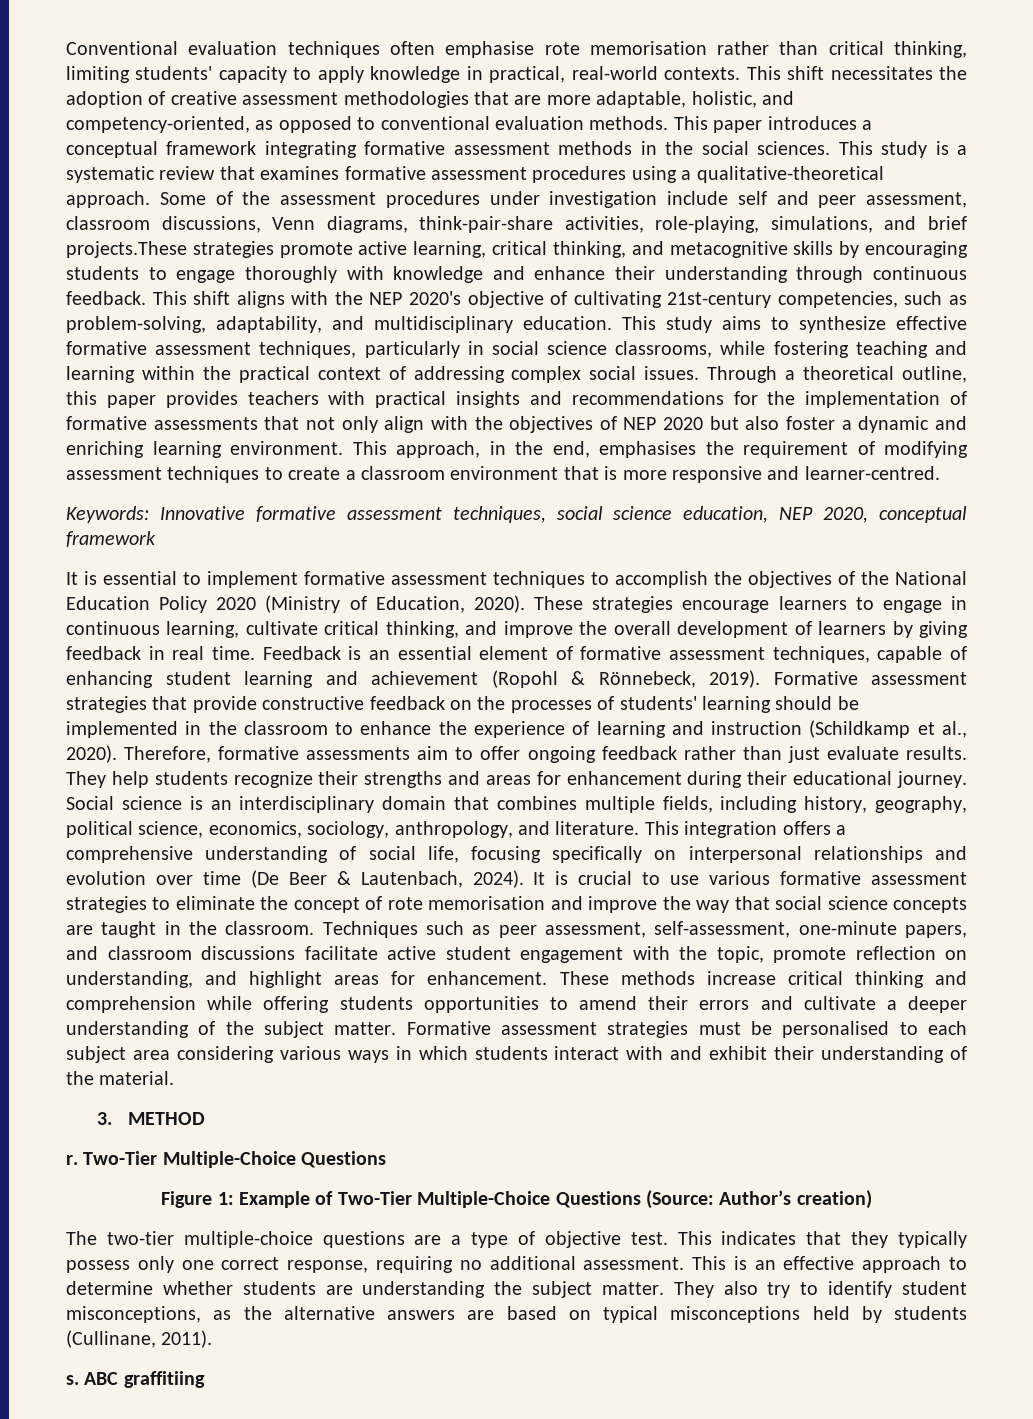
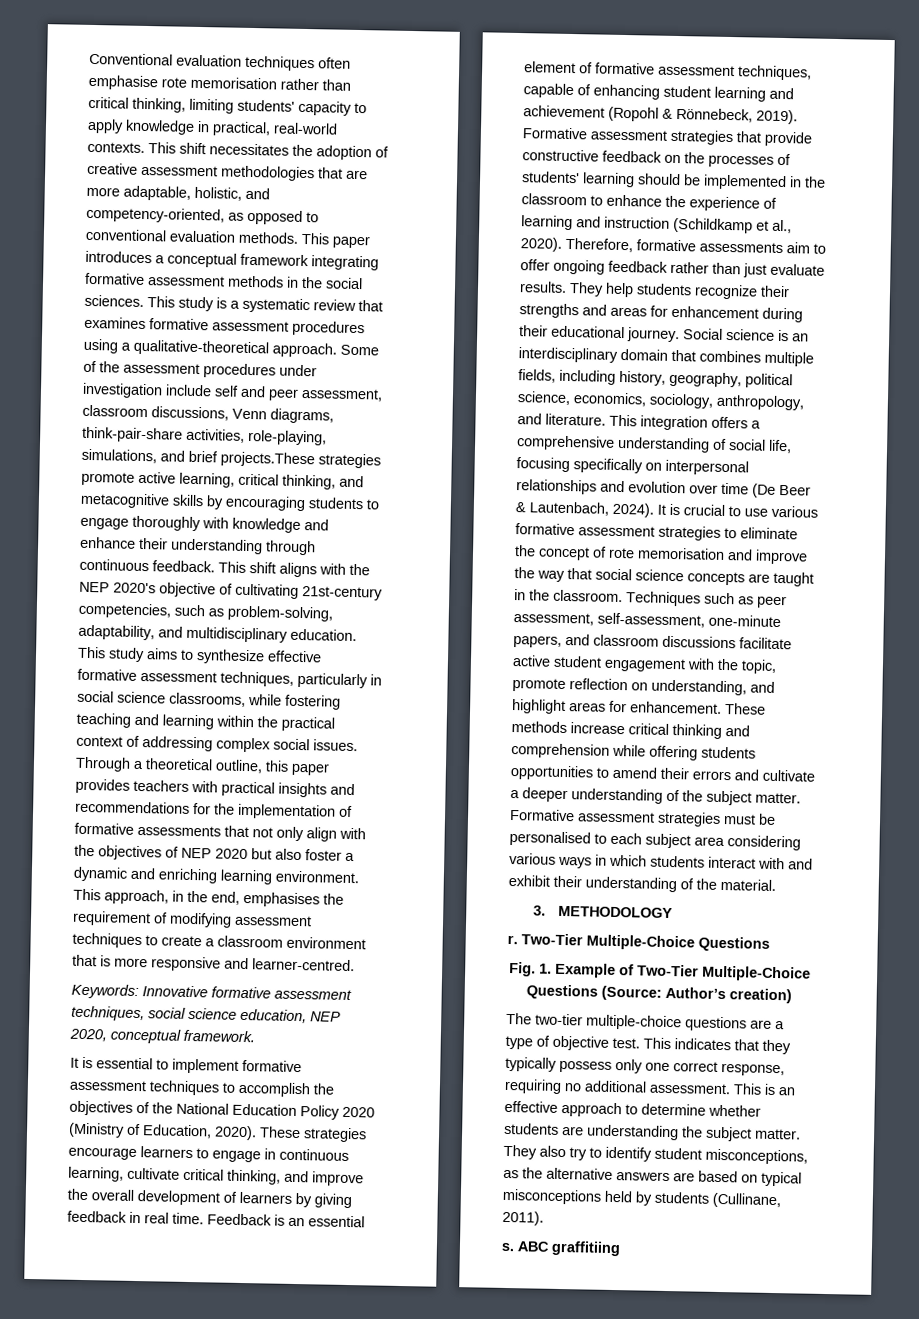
[66,531,156,547] framework -> [183,1029,255,1043] framework.
[127,1112,205,1125] METHOD -> [557,905,673,919] METHODOLOGY
[161,1191,234,1208] Figure 1: -> [509,961,552,977] Fig. 1.

